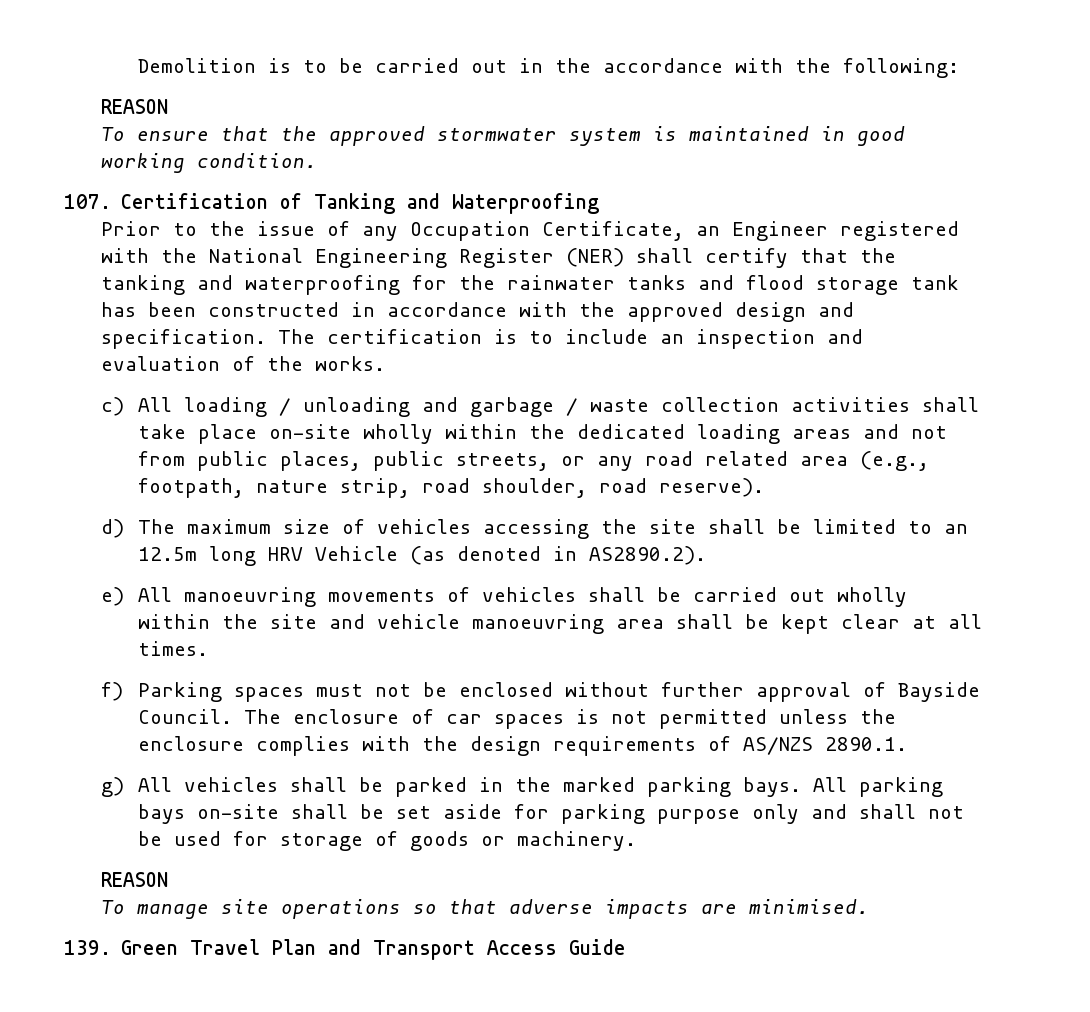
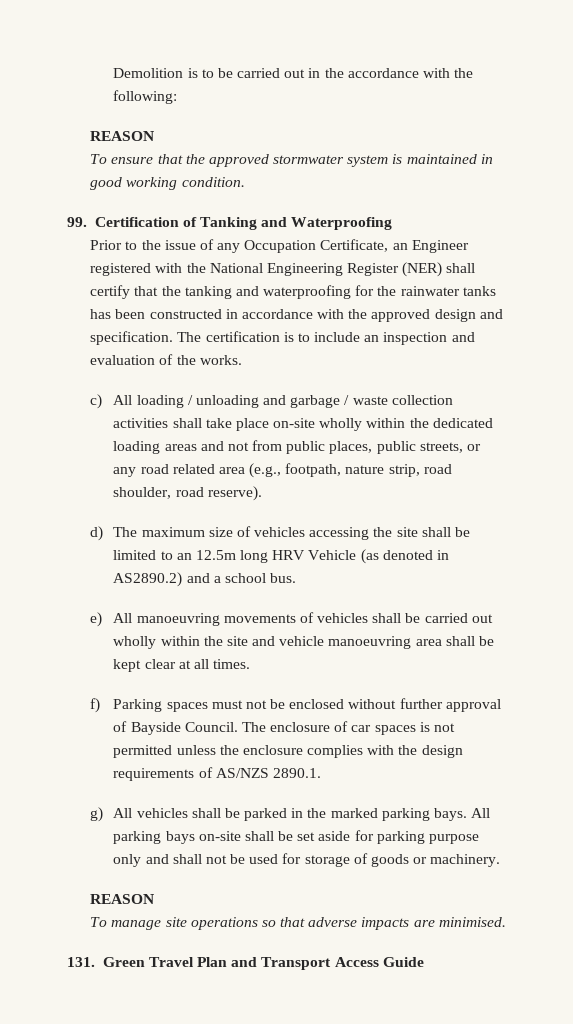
[64,194,111,209] 107. -> [67,217,87,227] 99.
[698,275,960,295] and flood storage tank -> (496, 291) none
[589,546,707,565] AS2890.2). -> [113,572,297,587] AS2890.2) and a school bus.
[64,940,111,955] 139. -> [67,957,95,967] 131.

